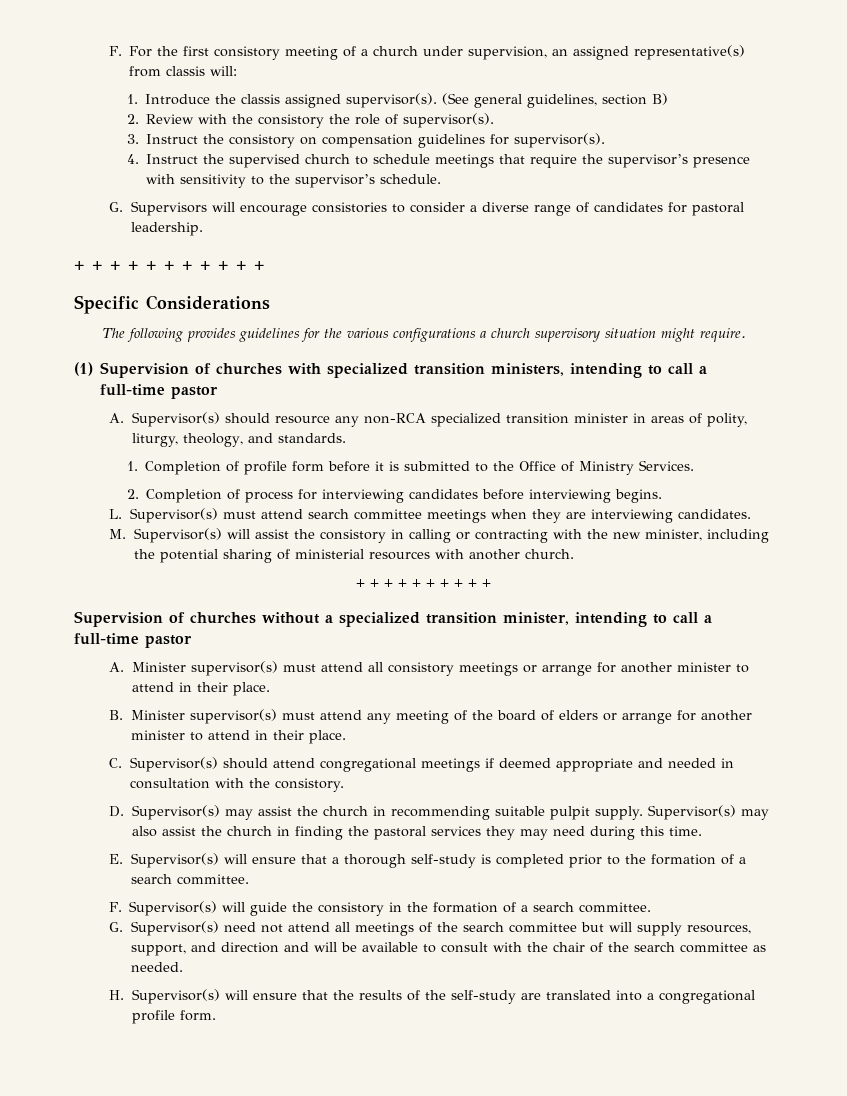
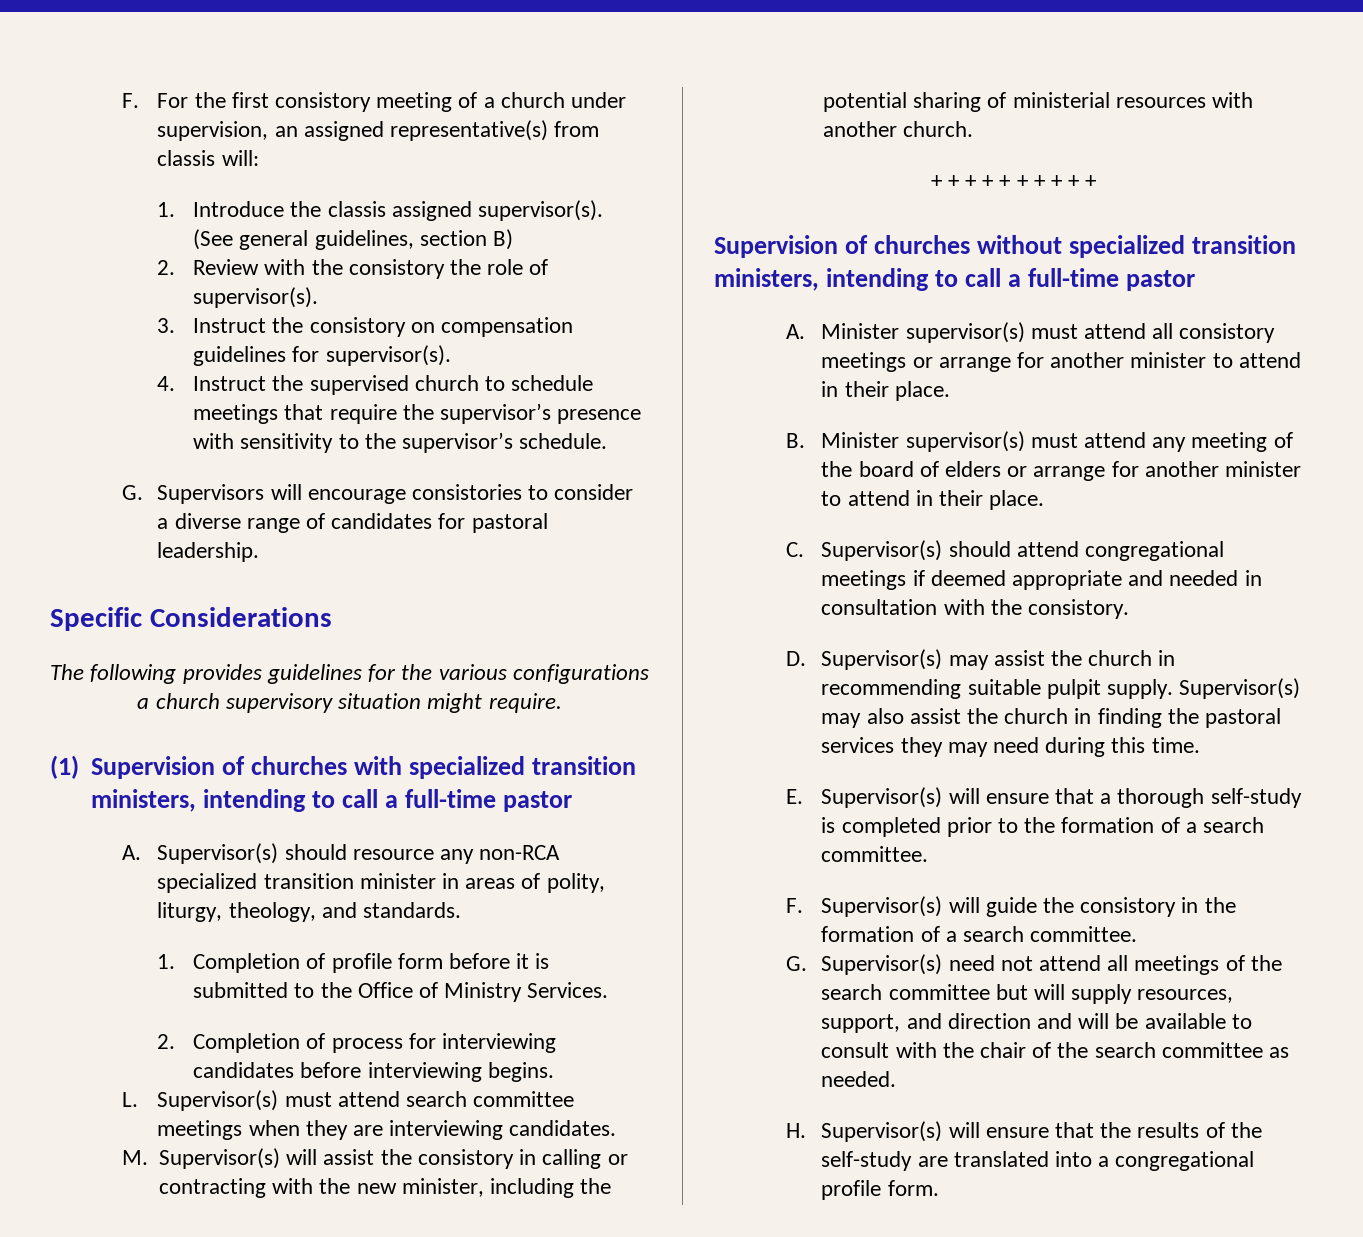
[74,261,265,270] // + + + + + + + + + + + -> (260, 552) none
[325,612,569,627] a specialized transition minister, -> [1069,235,1297,258] [714,268,819,291] specialized transition ministers,

